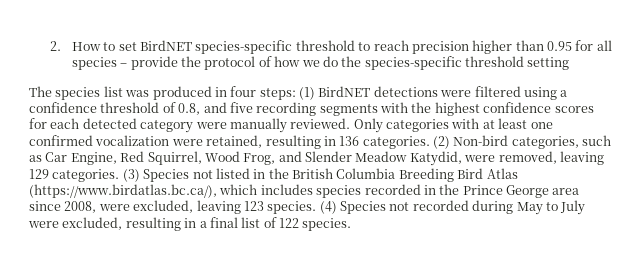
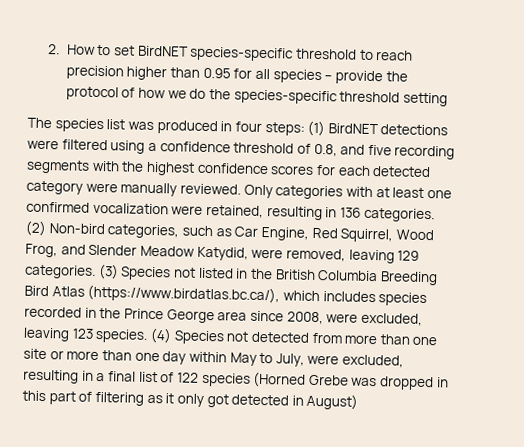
[412,200,514,214] recorded during -> [250,331,438,346] [23,348,227,365] detected from more than one site or more than one day within
[560,200,586,215] July -> [275,353,305,367] July,
[302,218,352,231] species. -> [201,371,449,391] [22,390,359,410] species (Horned Grebe was dropped in this part of filtering as it only got detected in August)

